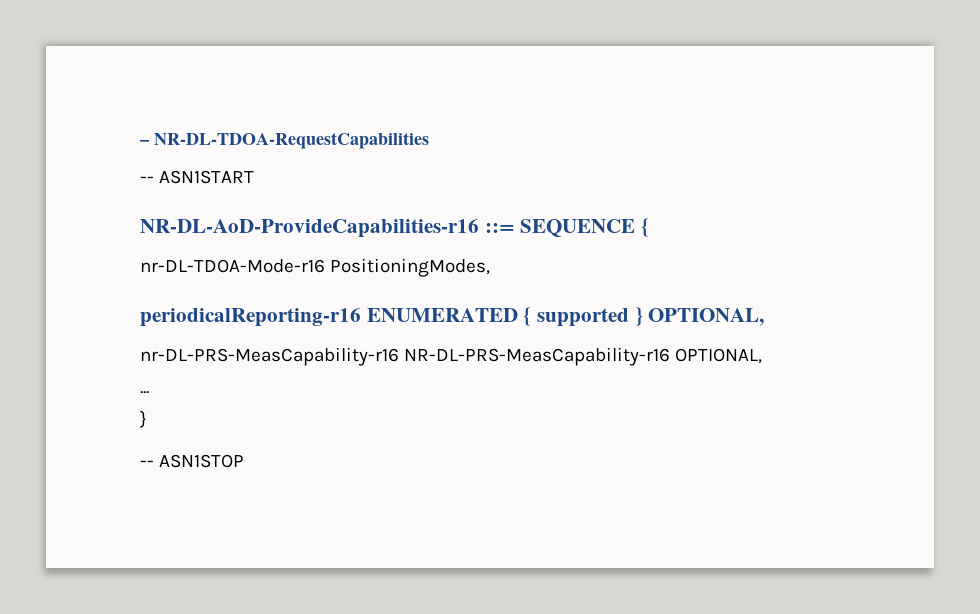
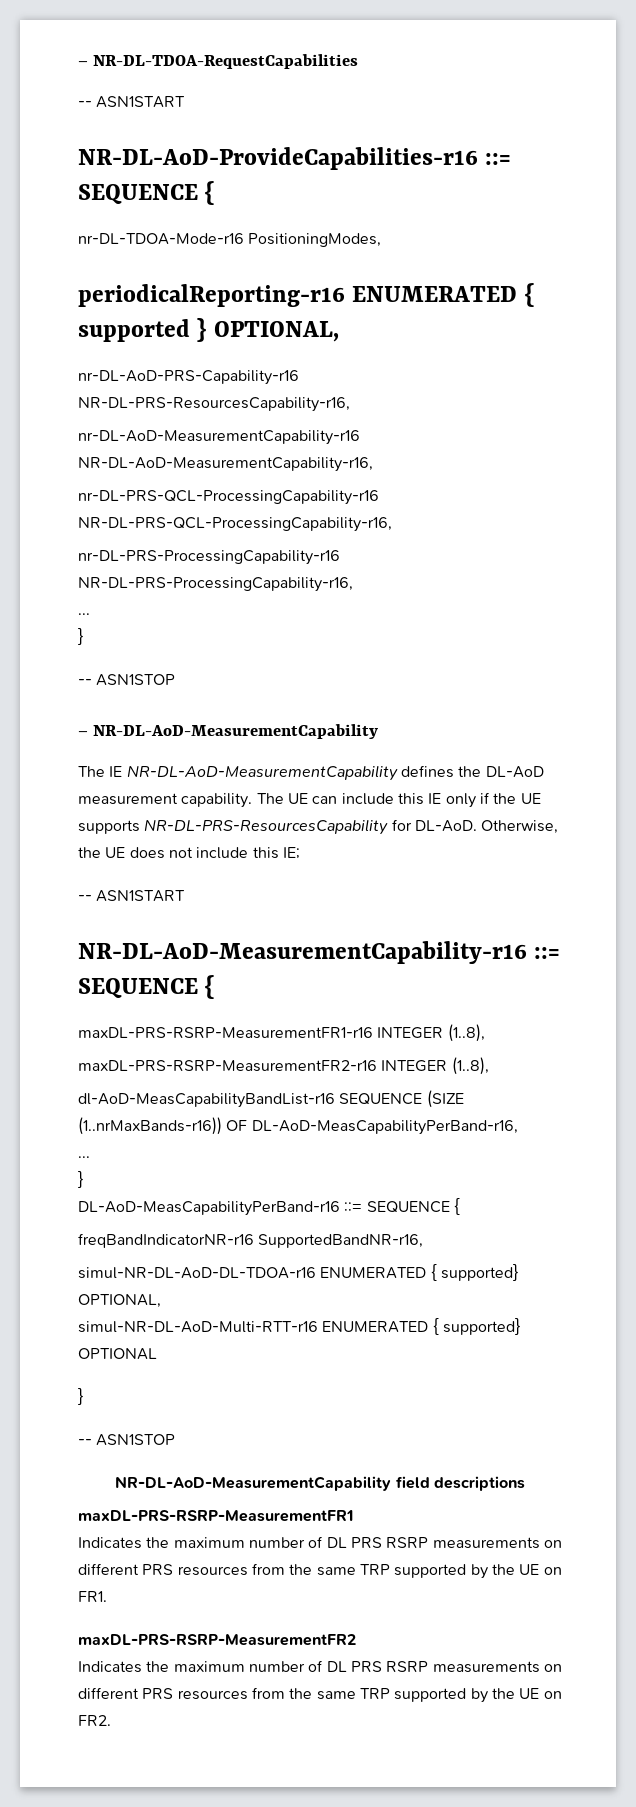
[140,347,763,366] [140,391,149,394] [140,410,147,428] [140,454,245,468] nr-DL-PRS-MeasCapability-r16 NR-DL-PRS-MeasCapability-r16 OPTIONAL, // ... // } // -- ASN1STOP -> [78,370,299,385] [78,397,350,412] [78,430,360,445] [78,457,373,472] [78,490,379,505] [78,517,392,532] [78,550,340,565] [78,577,353,592] [78,613,90,615] [78,628,84,645] [78,674,176,686] [78,724,379,739] [78,765,544,781] [78,792,541,808] [78,819,559,835] [78,847,300,859] [78,890,186,902] [78,941,561,964] [78,975,215,999] [78,1024,485,1042] [78,1057,489,1075] [78,1090,464,1108] [78,1117,518,1135] [78,1156,90,1158] [78,1171,84,1188] [78,1198,460,1216] [78,1233,424,1248] [78,1264,519,1281] [78,1294,161,1308] [78,1318,521,1335] [78,1348,157,1360] [78,1388,84,1405] [78,1434,176,1446] [115,1476,525,1491] [78,1510,354,1522] [78,1536,562,1549] [78,1563,562,1579] [78,1591,107,1602] [78,1634,356,1646] [78,1660,562,1673] [78,1687,562,1703] [78,1715,111,1726] nr-DL-AoD-PRS-Capability-r16 NR-DL-PRS-ResourcesCapability-r16, // nr-DL-AoD-MeasurementCapability-r16 NR-DL-AoD-MeasurementCapability-r16, // nr-DL-PRS-QCL-ProcessingCapability-r16 NR-DL-PRS-QCL-ProcessingCapability-r16, // nr-DL-PRS-ProcessingCapability-r16 NR-DL-PRS-ProcessingCapability-r16, // ... // } // -- ASN1STOP // – NR-DL-AoD-MeasurementCapability // The IE NR-DL-AoD-MeasurementCapability defines the DL-AoD measurement capability. The UE can include this IE only if the UE supports NR-DL-PRS-ResourcesCapability for DL-AoD. Otherwise, the UE does not include this IE; // -- ASN1START // NR-DL-AoD-MeasurementCapability-r16 ::= SEQUENCE { // maxDL-PRS-RSRP-MeasurementFR1-r16 INTEGER (1..8), // maxDL-PRS-RSRP-MeasurementFR2-r16 INTEGER (1..8), // dl-AoD-MeasCapabilityBandList-r16 SEQUENCE (SIZE (1..nrMaxBands-r16)) OF DL-AoD-MeasCapabilityPerBand-r16, // ... // } // DL-AoD-MeasCapabilityPerBand-r16 ::= SEQUENCE { // freqBandIndicatorNR-r16 SupportedBandNR-r16, // simul-NR-DL-AoD-DL-TDOA-r16 ENUMERATED { supported} OPTIONAL, // simul-NR-DL-AoD-Multi-RTT-r16 ENUMERATED { supported} OPTIONAL // } // -- ASN1STOP // NR-DL-AoD-MeasurementCapability field descriptions // maxDL-PRS-RSRP-MeasurementFR1 // Indicates the maximum number of DL PRS RSRP measurements on different PRS resources from the same TRP supported by the UE on FR1. // maxDL-PRS-RSRP-MeasurementFR2 // Indicates the maximum number of DL PRS RSRP measurements on different PRS resources from the same TRP supported by the UE on FR2.

